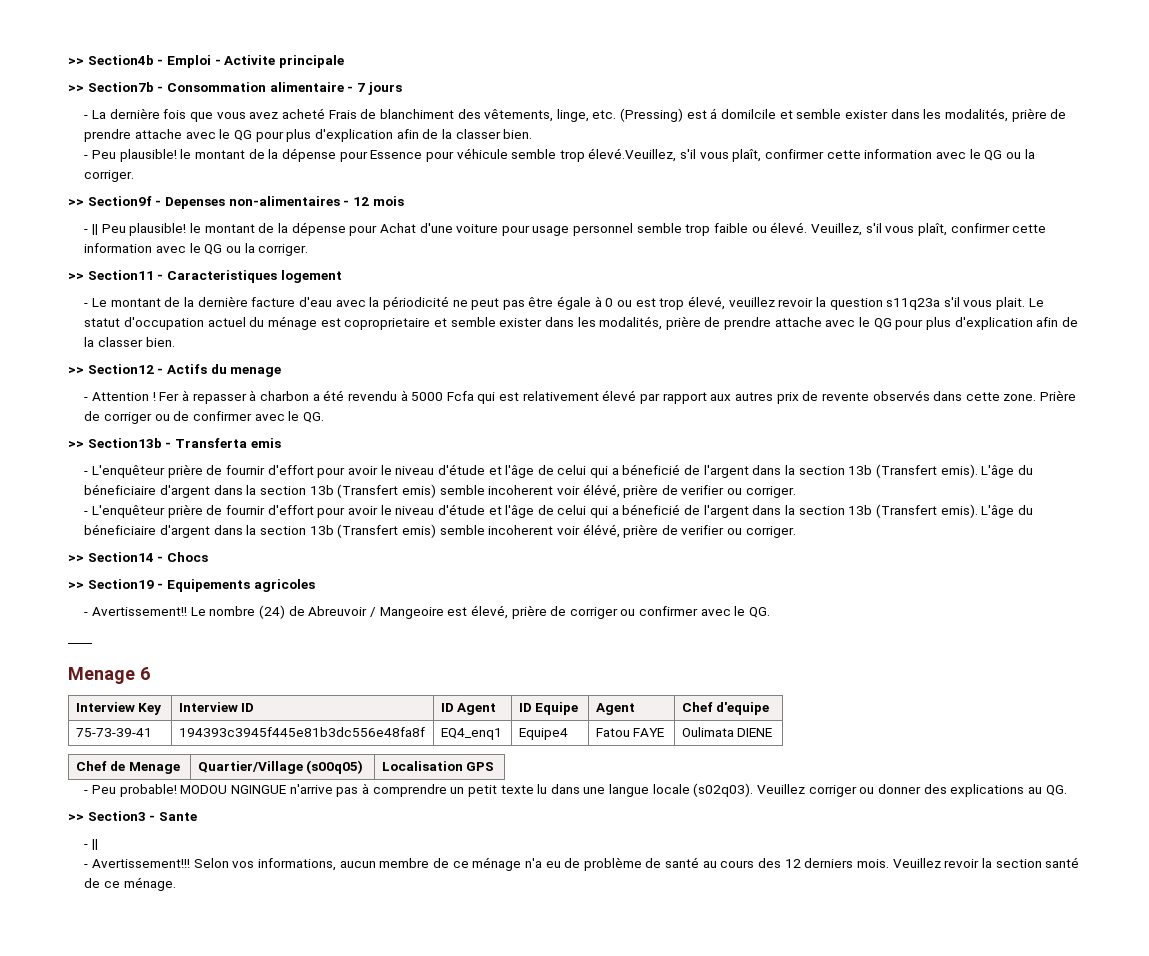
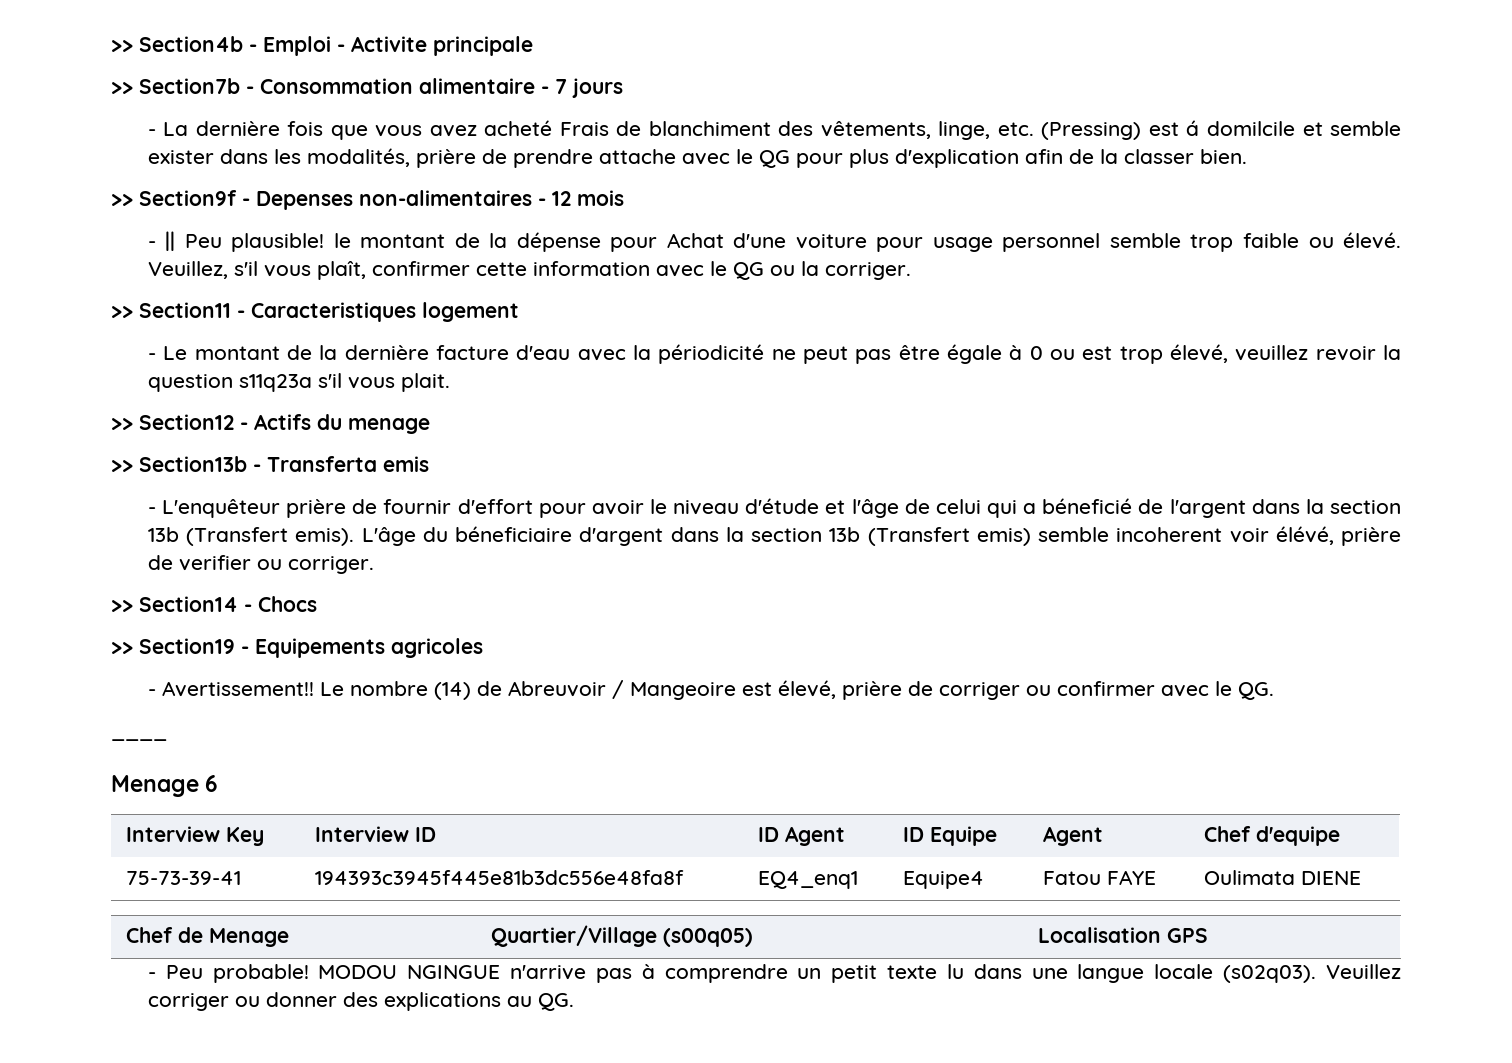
[84,148,1035,162] [84,170,135,182] // - Peu plausible! le montant de la dépense pour Essence pour véhicule semble trop élevé.Veuillez, s'il vous plaît, confirmer cette information avec le QG ou la corriger. -> (1247, 156) none
[1028,298,1044,307] [84,316,1078,330] [84,337,175,347] Le statut d'occupation actuel du ménage est coproprietaire et semble exister dans les modalités, prière de prendre attache avec le QG pour plus d'explication afin de la classer bien. -> (450, 382) none
[84,390,1077,404] [84,411,324,424] // - Attention ! Fer à repasser à charbon a été revendu à 5000 Fcfa qui est relativement élevé par rapport aux autres prix de revente observés dans cette zone. Prière de corriger ou de confirmer avec le QG. -> (430, 426) none
[84,504,1033,518] [84,524,796,538] // - L'enquêteur prière de fournir d'effort pour avoir le niveau d'étude et l'âge de celui qui a béneficié de l'argent dans la section 13b (Transfert emis). L'âge du béneficiaire d'argent dans la section 13b (Transfert emis) semble incoherent voir élévé, prière de verifier ou corriger. -> (374, 565) none
[258,605,285,619] (24) -> [433,682,471,700] (14)
[68,811,197,821] [84,839,99,850] [84,857,1080,871] [84,877,176,891] // >> Section3 - Sante // - || // - Avertissement!!! Selon vos informations, aucun membre de ce ménage n'a eu de problème de santé au cours des 12 derniers mois. Veuillez revoir la section santé de ce ménage. -> (574, 1002) none

